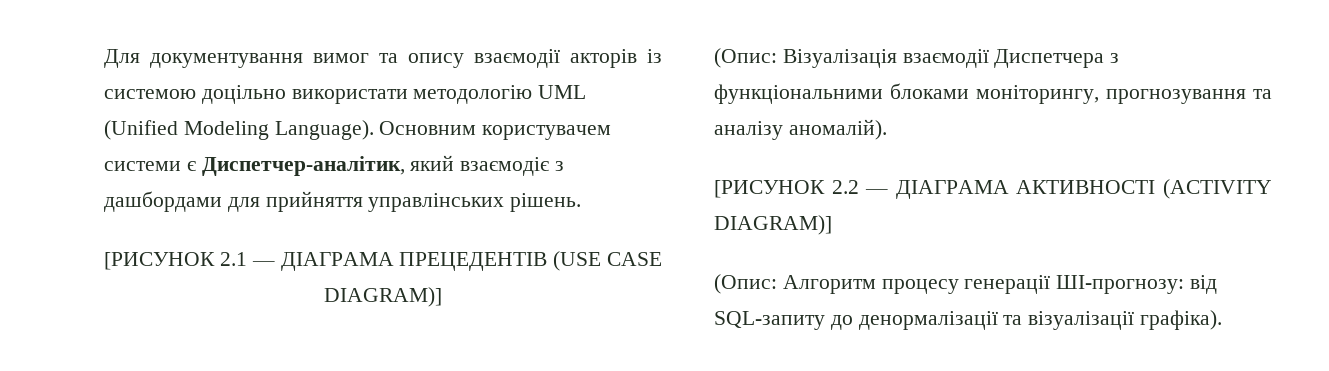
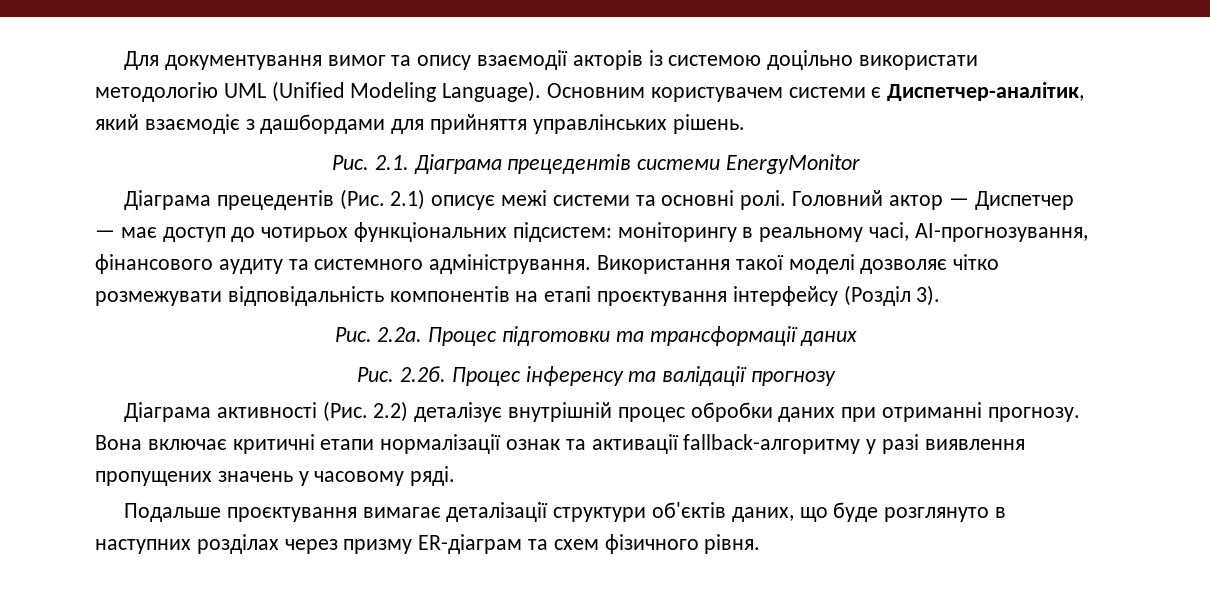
[104,251,662,271] [324,287,442,307] [714,48,1120,68] [714,83,1272,104] [714,119,887,140] [714,179,1272,199] [714,215,832,235] [714,274,1218,294] [714,310,1223,330] [РИСУНОК 2.1 — ДІАГРАМА ПРЕЦЕДЕНТІВ (USE CASE DIAGRAM)] // (Опис: Візуалізація взаємодії Диспетчера з функціональними блоками моніторингу, прогнозування та аналізу аномалій). // [РИСУНОК 2.2 — ДІАГРАМА АКТИВНОСТІ (ACTIVITY DIAGRAM)] // (Опис: Алгоритм процесу генерації ШІ-прогнозу: від SQL-запиту до денормалізації та візуалізації графіка). -> [331,154,861,174] [124,189,1074,210] [95,222,1088,242] [95,254,1000,274] [95,285,941,306] [334,326,858,346] [357,366,836,386] [124,401,1080,422] [95,434,1025,454] [95,466,456,486] [124,502,1007,522] [95,534,761,554] Рис. 2.1. Діаграма прецедентів системи EnergyMonitor // Діаграма прецедентів (Рис. 2.1) описує межі системи та основні ролі. Головний актор — Диспетчер — має доступ до чотирьох функціональних підсистем: моніторингу в реальному часі, AI-прогнозування, фінансового аудиту та системного адміністрування. Використання такої моделі дозволяє чітко розмежувати відповідальність компонентів на етапі проєктування інтерфейсу (Розділ 3). // Рис. 2.2а. Процес підготовки та трансформації даних // Рис. 2.2б. Процес інференсу та валідації прогнозу // Діаграма активності (Рис. 2.2) деталізує внутрішній процес обробки даних при отриманні прогнозу. Вона включає критичні етапи нормалізації ознак та активації fallback-алгоритму у разі виявлення пропущених значень у часовому ряді. // Подальше проєктування вимагає деталізації структури об'єктів даних, що буде розглянуто в наступних розділах через призму ER-діаграм та схем фізичного рівня.

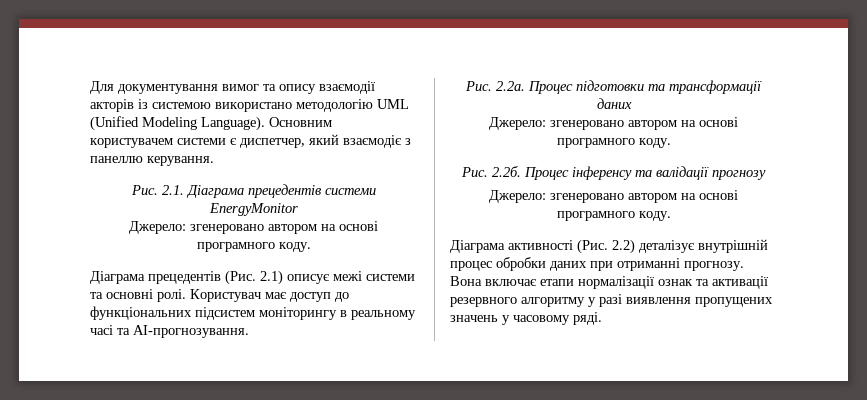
[767,50,979,70] доцільно використати -> [215,102,292,112] використано
[887,82,1085,101] Диспетчер-аналітик, -> [240,138,305,148] диспетчер,
[260,114,745,134] дашбордами для прийняття управлінських рішень. -> [90,156,214,166] панеллю керування.
(861, 164) none -> [129,221,378,234] [196,242,311,252] // Джерело: згенеровано автором на основі програмного коду.
[792,190,1074,210] [95,222,1088,242] [95,254,1000,274] [95,285,941,306] Головний актор — Диспетчер — має доступ до чотирьох функціональних підсистем: моніторингу в реальному часі, AI-прогнозування, фінансового аудиту та системного адміністрування. Використання такої моделі дозволяє чітко розмежувати відповідальність компонентів на етапі проєктування інтерфейсу (Розділ 3). -> [190,289,349,302] [90,306,416,320] [90,325,249,338] Користувач має доступ до функціональних підсистем моніторингу в реальному часі та AI-прогнозування.
(858, 338) none -> [489,117,738,130] [556,138,671,148] // Джерело: згенеровано автором на основі програмного коду.
(836, 378) none -> [489,190,738,203] [556,211,671,221] // Джерело: згенеровано автором на основі програмного коду.
[232,434,315,454] критичні -> (536, 282) none
[683,434,861,454] fallback-алгоритму -> [450,297,585,307] резервного алгоритму
[124,502,1007,522] [95,534,761,554] // Подальше проєктування вимагає деталізації структури об'єктів даних, що буде розглянуто в наступних розділах через призму ER-діаграм та схем фізичного рівня. -> (602, 318) none

